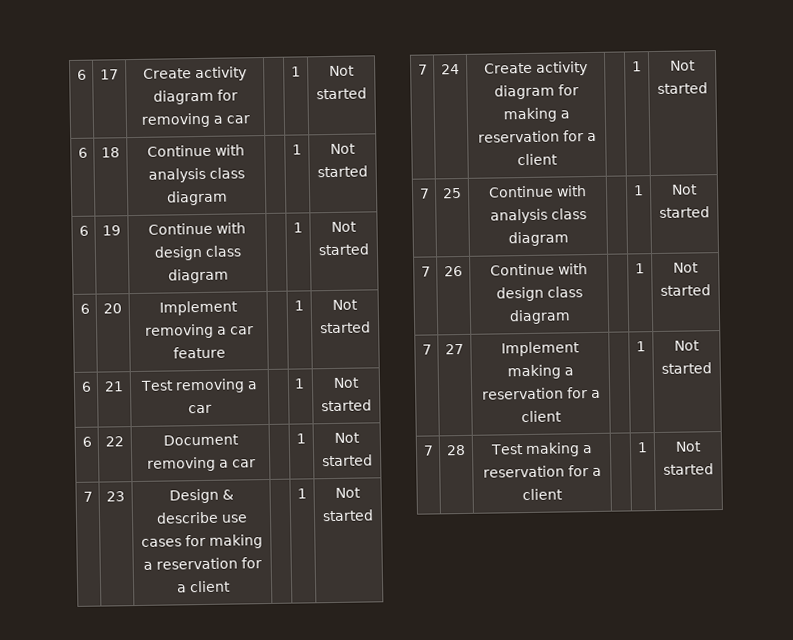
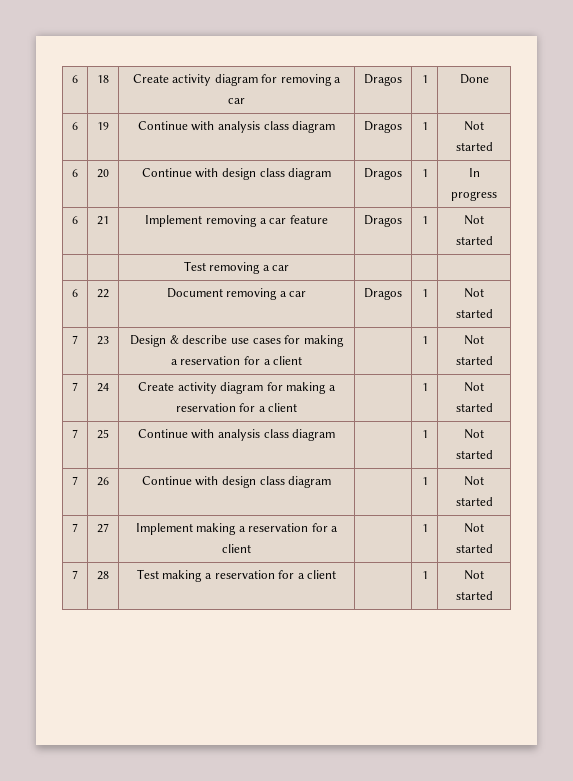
[76,69,87,80] [100,69,119,80] 6 | 17 -> [72,75,78,83] [97,75,109,83] 6 | 18
[291,66,301,77] [329,65,355,77] [316,87,367,100] [77,147,88,158] [101,147,120,158] [147,144,246,157] [147,167,245,183] [165,190,228,206] [292,144,302,155] [330,143,356,154] [317,165,368,178] [78,225,89,236] [102,225,121,236] [148,222,247,235] [153,245,242,261] [167,268,229,284] | 1 | Not started // 6 | 18 | Continue with analysis class diagram | | 1 | Not started // 6 | 19 | Continue with design class diagram | -> [364,74,402,86] [421,75,428,83] [459,74,489,84] [72,122,78,130] [97,122,109,130] [137,121,336,133] [364,121,402,133] Dragos | 1 | Done // 6 | 19 | Continue with analysis class diagram | Dragos
(122, 308) none -> [141,168,332,180] [364,168,402,180] [421,169,428,177] [468,168,480,177] [451,191,497,201] [72,216,78,224] [97,216,109,225] | Continue with design class diagram | Dragos | 1 | In progress // 6 | 21
[294,300,304,311] [332,299,358,310] [320,321,371,334] [80,381,92,392] [104,381,124,392] | 1 | Not started // 6 | 21 -> [364,215,402,227] [421,216,428,224] [464,215,484,225] [455,236,493,245] Dragos | 1 | Not started // |
[293,378,305,389] [333,377,360,388] [321,399,372,412] 1 | Not started -> (290, 268) |
(256, 463) none -> [364,288,402,300] Dragos

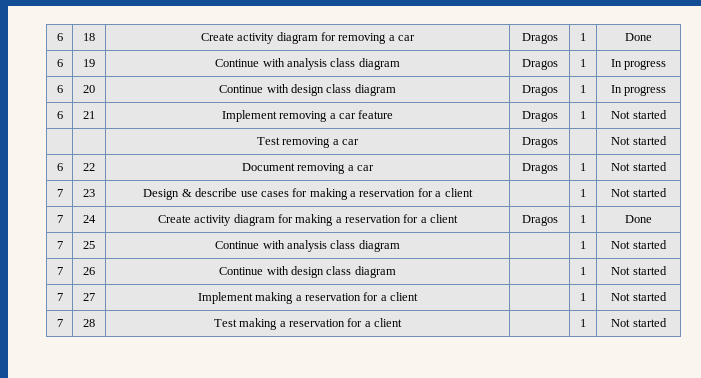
[464,121,484,131] [455,142,493,151] Not started -> [610,59,667,70] In progress
(290, 268) | | -> [521,137,558,148] [611,136,667,145] Dragos | | Not started
[421,383,428,391] [464,382,484,392] [455,403,493,412] | 1 | Not started -> [521,215,558,226] [580,215,586,223] [625,215,652,223] Dragos | 1 | Done

